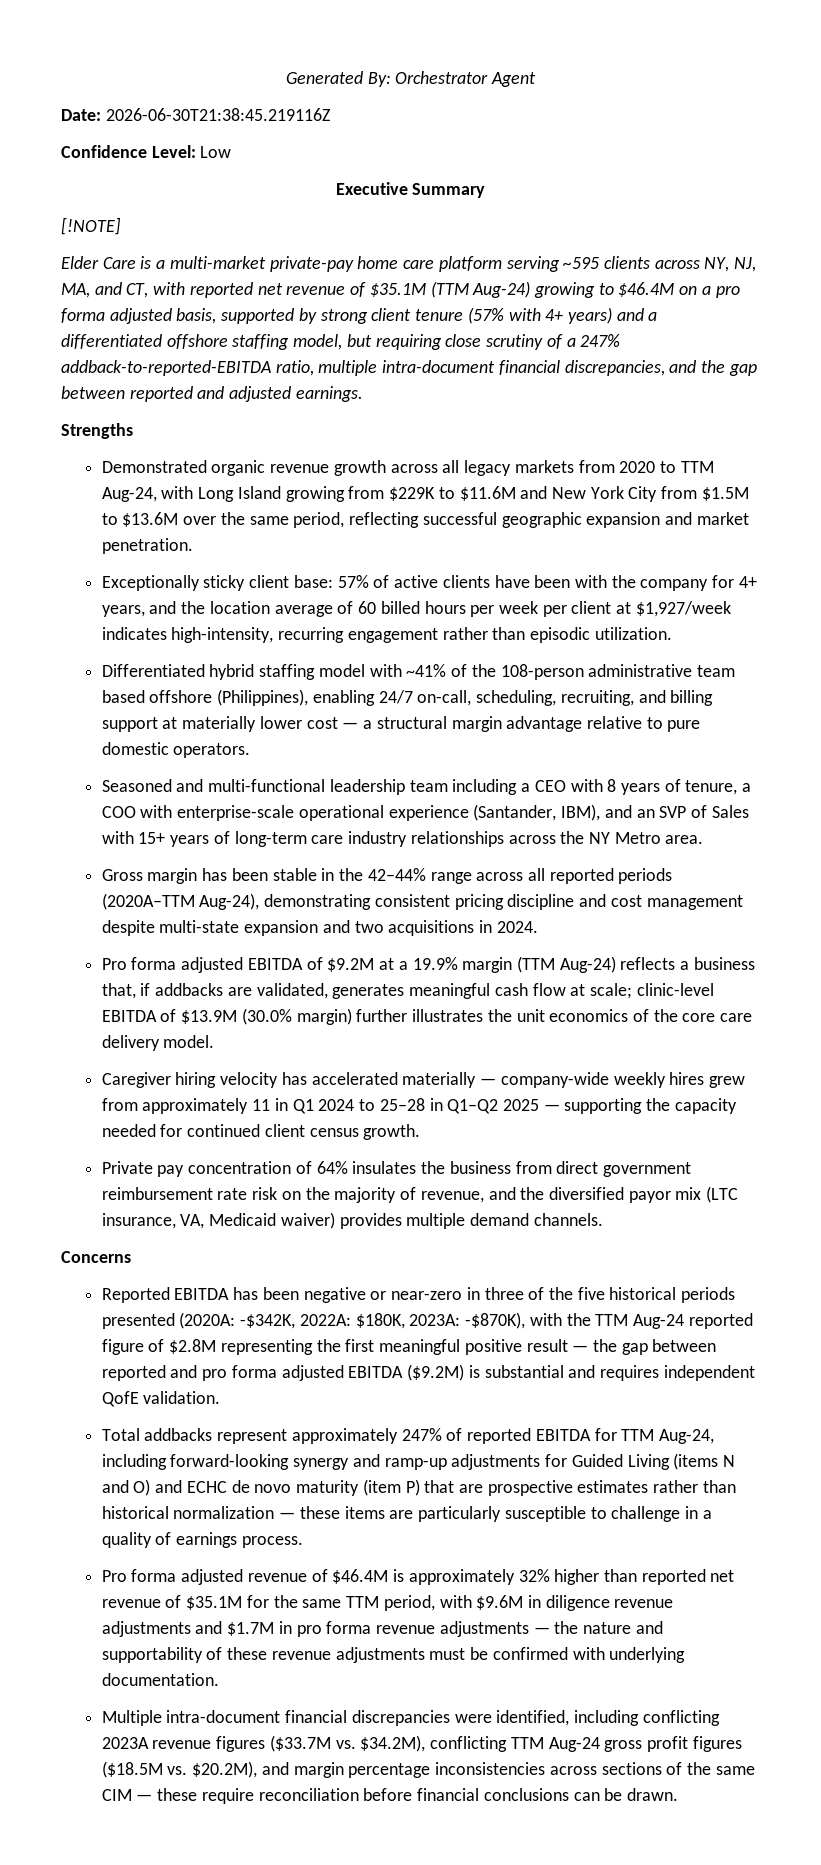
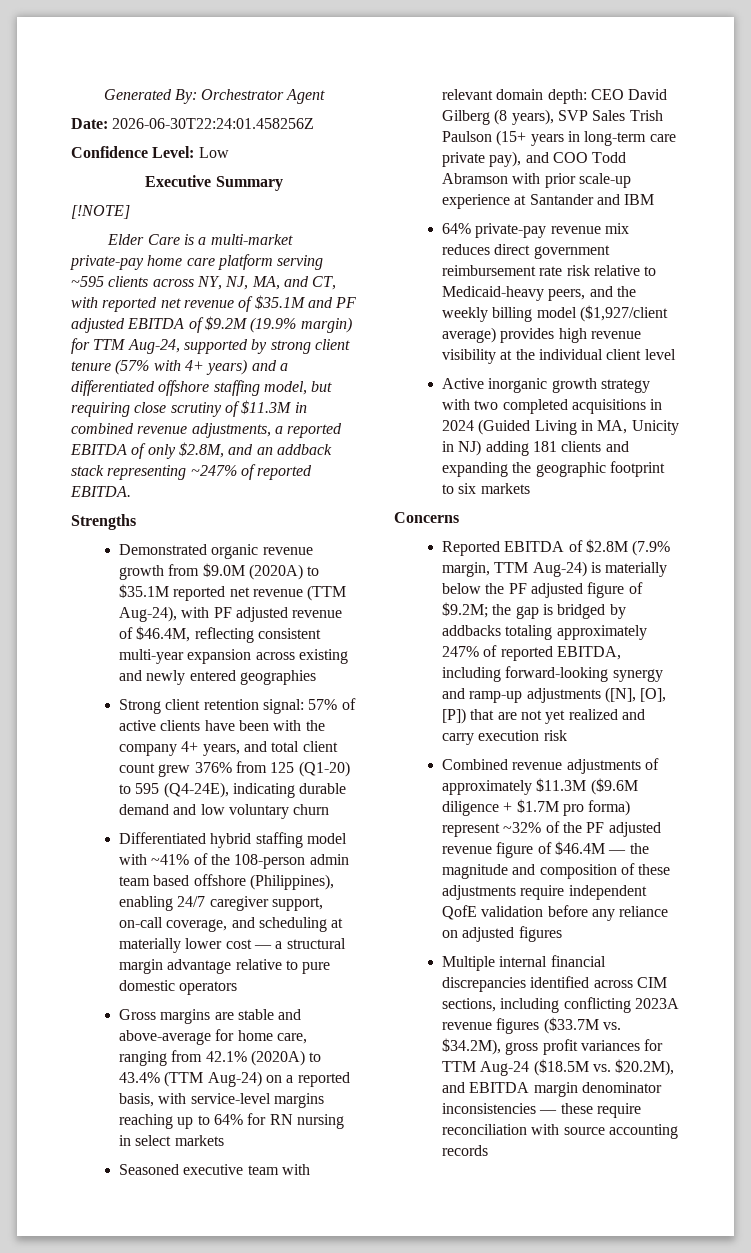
[105,108,330,121] 2026-06-30T21:38:45.219116Z -> [112,118,315,129] 2026-06-30T22:24:01.458256Z
[430,281,740,298] [61,308,217,324] (TTM Aug-24) growing to $46.4M on a pro forma adjusted basis, -> [307,297,357,308] [71,316,352,333] [71,338,180,354] and PF adjusted EBITDA of $9.2M (19.9% margin) for TTM Aug-24,
[566,334,621,347] [61,360,757,376] [61,386,363,402] a 247% addback-to-reported-EBITDA ratio, multiple intra-document financial discrepancies, and the gap between reported and adjusted earnings. -> [241,400,307,415] [71,423,343,438] [70,442,332,459] [71,464,313,480] [70,486,131,497] $11.3M in combined revenue adjustments, a reported EBITDA of only $2.8M, and an addback stack representing ~247% of reported EBITDA.
[390,460,714,476] [101,486,749,502] [101,512,749,528] [101,538,193,554] [101,575,333,591] across all legacy markets from 2020 to TTM Aug-24, with Long Island growing from $229K to $11.6M and New York City from $1.5M to $13.6M over the same period, reflecting successful geographic expansion and market penetration. // Exceptionally sticky client base: -> [168,563,320,580] [118,584,347,601] [118,606,343,622] [118,626,321,643] [118,649,348,664] [118,670,316,685] [118,699,304,714] from $9.0M (2020A) to $35.1M reported net revenue (TTM Aug-24), with PF adjusted revenue of $46.4M, reflecting consistent multi-year expansion across existing and newly entered geographies // Strong client retention signal:
[712,575,735,588] for -> (177, 750) none
[181,601,731,617] [101,627,672,643] the location average of 60 billed hours per week per client at $1,927/week indicates high-intensity, recurring engagement rather than episodic utilization. -> [271,741,338,752] [118,761,350,777] [118,782,347,798] [118,804,330,819] total client count grew 376% from 125 (Q1-20) to 595 (Q4-24E), indicating durable demand and low voluntary churn
[588,664,693,677] administrative -> [309,854,349,865] admin
[417,690,714,706] [101,717,158,732] on-call, scheduling, recruiting, and billing support -> [209,896,323,911] [118,917,327,932] caregiver support, on-call coverage, and scheduling
[173,743,251,758] [101,779,752,795] [101,804,749,821] [101,831,704,847] [101,868,673,884] [101,893,743,910] [101,920,538,936] [101,956,755,973] [101,983,714,999] [101,1008,753,1025] [101,1035,215,1051] [101,1072,745,1088] [101,1098,737,1114] [101,1124,421,1140] [101,1161,552,1177] operators. // Seasoned and multi-functional leadership team including a CEO with 8 years of tenure, a COO with enterprise-scale operational experience (Santander, IBM), and an SVP of Sales with 15+ years of long-term care industry relationships across the NY Metro area. // Gross margin has been stable in the 42–44% range across all reported periods (2020A–TTM Aug-24), demonstrating consistent pricing discipline and cost management despite multi-state expansion and two acquisitions in 2024. // Pro forma adjusted EBITDA of $9.2M at a 19.9% margin (TTM Aug-24) reflects a business that, if addbacks are validated, generates meaningful cash flow at scale; clinic-level EBITDA of $13.9M (30.0% margin) further illustrates the unit economics of the core care delivery model. // Caregiver hiring velocity has accelerated materially — company-wide weekly hires grew from approximately 11 in Q1 2024 to 25–28 in Q1–Q2 2025 — supporting the capacity needed for continued client census growth. // Private pay concentration of 64% insulates the business from -> [179,981,238,995] [118,1009,302,1024] [118,1029,307,1045] [118,1050,322,1066] [118,1071,350,1087] [118,1093,324,1108] [118,1113,344,1129] [118,1135,224,1146] [118,1164,310,1175] [441,89,668,104] [441,109,663,125] [441,130,676,146] [441,151,627,167] [441,173,631,188] [441,194,655,209] [441,223,629,238] [441,244,490,255] operators // Gross margins are stable and above-average for home care, ranging from 42.1% (2020A) to 43.4% (TTM Aug-24) on a reported basis, with service-level margins reaching up to 64% for RN nursing in select markets // Seasoned executive team with relevant domain depth: CEO David Gilberg (8 years), SVP Sales Trish Paulson (15+ years in long-term care private pay), and COO Todd Abramson with prior scale-up experience at Santander and IBM // 64% private-pay revenue mix reduces
[281,1186,739,1203] [101,1212,603,1229] [61,1251,131,1263] [101,1287,736,1303] [101,1312,753,1329] [101,1339,717,1355] [101,1364,755,1381] [101,1391,221,1407] [101,1428,714,1444] on the majority of revenue, and the diversified payor mix (LTC insurance, VA, Medicaid waiver) provides multiple demand channels. // Concerns // Reported EBITDA has been negative or near-zero in three of the five historical periods presented (2020A: -$342K, 2022A: $180K, 2023A: -$870K), with the TTM Aug-24 reported figure of $2.8M representing the first meaningful positive result — the gap between reported and pro forma adjusted EBITDA ($9.2M) is substantial and requires independent QofE validation. // Total addbacks represent approximately 247% of reported EBITDA for TTM Aug-24, -> [593,265,657,276] [441,286,636,301] [441,305,668,322] [441,327,641,343] [441,349,676,364] [441,378,650,393] [441,399,663,414] [441,419,679,435] [441,440,629,456] [441,461,665,477] [441,483,530,494] [394,512,459,523] [441,539,671,556] [441,561,668,577] [441,582,643,598] [441,602,626,619] [441,625,647,640] [441,645,621,661] relative to Medicaid-heavy peers, and the weekly billing model ($1,927/client average) provides high revenue visibility at the individual client level // Active inorganic growth strategy with two completed acquisitions in 2024 (Guided Living in MA, Unicity in NJ) adding 181 clients and expanding the geographic footprint to six markets // Concerns // Reported EBITDA of $2.8M (7.9% margin, TTM Aug-24) is materially below the PF adjusted figure of $9.2M; the gap is bridged by addbacks totaling approximately 247% of reported EBITDA,
[545,1453,735,1470] [101,1479,736,1496] [101,1506,712,1522] [101,1532,303,1548] [101,1569,307,1585] for Guided Living (items N and O) and ECHC de novo maturity (item P) that are prospective estimates rather than historical normalization — these items are particularly susceptible to challenge in a quality of earnings process. // Pro forma adjusted revenue -> [604,687,667,703] [441,708,645,724] [441,730,567,745] [441,758,659,774] [441,778,638,795] [441,799,631,816] [441,821,661,837] [441,842,534,858] ([N], [O], [P]) that are not yet realized and carry execution risk // Combined revenue adjustments of approximately $11.3M ($9.6M diligence + $1.7M pro forma) represent ~32% of the PF adjusted revenue figure
[393,1569,735,1585] [101,1595,674,1611] [101,1621,663,1637] [101,1647,686,1663] [101,1673,219,1686] is approximately 32% higher than reported net revenue of $35.1M for the same TTM period, with $9.6M in diligence revenue adjustments and $1.7M in pro forma revenue adjustments — the nature and supportability of these revenue adjustments must be confirmed with underlying documentation. -> [608,843,649,854] [441,863,671,879] [441,885,647,900] [441,905,669,921] [441,926,562,942] — the magnitude and composition of these adjustments require independent QofE validation before any reliance on adjusted figures
[166,1710,281,1723] intra-document -> [499,956,548,967] internal
[454,1710,570,1726] were identified, -> [530,976,667,988] [441,998,496,1012] identified across CIM sections,
[430,1736,742,1752] [101,1761,755,1778] [101,1788,678,1804] conflicting TTM Aug-24 gross profit figures ($18.5M vs. $20.2M), and margin percentage inconsistencies across sections of the same CIM — these require reconciliation before financial conclusions can be drawn. -> [505,1039,664,1055] [441,1059,675,1076] [441,1082,662,1097] [441,1103,641,1118] [441,1124,678,1139] [441,1145,488,1156] gross profit variances for TTM Aug-24 ($18.5M vs. $20.2M), and EBITDA margin denominator inconsistencies — these require reconciliation with source accounting records

